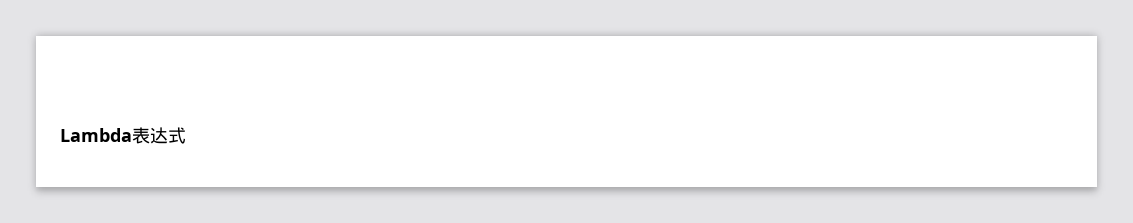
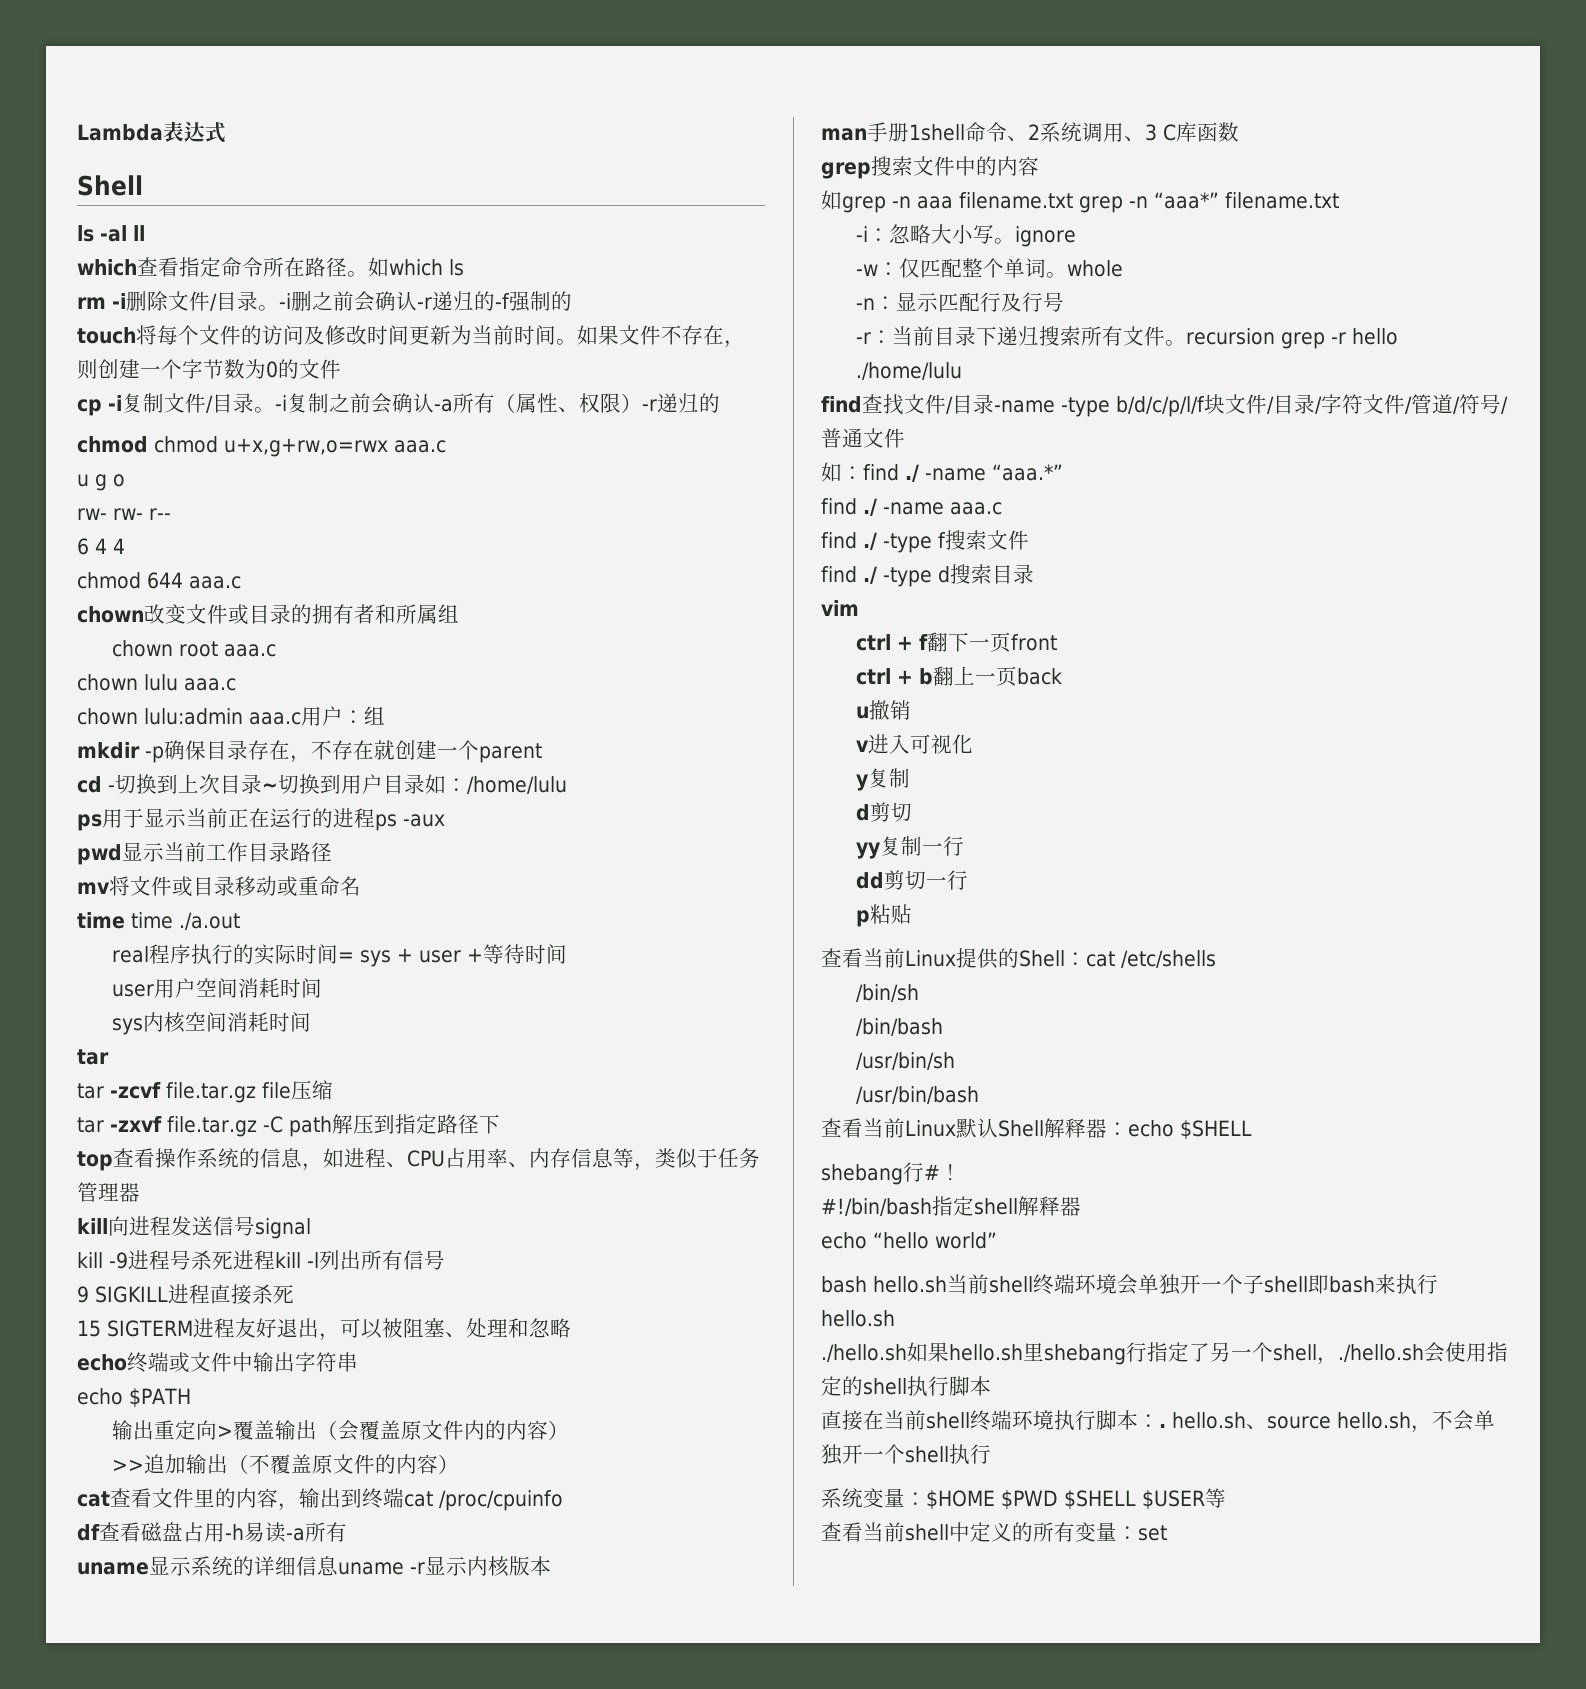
(186, 135) none -> [77,175,143,196] [77,225,145,242] [77,257,464,277] [77,291,572,312] [77,325,745,348] [77,359,341,379] [77,393,720,416] [77,436,446,457] [77,474,125,491] [77,508,171,520] [77,538,125,555] [77,572,241,589] [77,604,459,625] [111,640,276,657] [77,674,236,691] [77,706,385,726] [77,740,542,763] [77,774,567,794] [77,808,445,831] [77,842,332,865] [77,876,361,897] [77,912,240,930] [111,944,567,967] [111,978,322,998] [111,1012,311,1035] [77,1049,109,1065] [77,1080,333,1103] [77,1114,500,1137] [77,1148,760,1171] [77,1182,140,1202] [77,1216,311,1239] [77,1250,445,1270] [77,1284,294,1305] [77,1318,571,1341] [77,1352,358,1373] [77,1388,191,1408] [111,1420,569,1441] [111,1454,459,1474] [77,1488,563,1511] [77,1522,347,1543] [77,1556,551,1577] [821,122,1239,142] [821,156,1039,179] [821,190,1339,213] [855,224,1076,247] [855,258,1123,278] [855,292,1064,312] [855,326,1398,349] [855,362,962,380] [821,394,1508,417] [821,428,905,448] [821,462,1063,482] [821,498,1002,516] [821,530,1029,553] [821,564,1034,587] [821,600,859,616] [855,632,1057,652] [855,666,1062,686] [855,700,911,720] [855,734,973,754] [855,768,910,791] [855,802,912,822] [855,836,964,859] [855,870,968,890] [855,904,912,927] [821,948,1216,969] [855,984,919,1002] [855,1018,943,1036] [855,1052,955,1070] [855,1086,979,1104] [821,1118,1252,1140] [821,1162,961,1185] [821,1196,1081,1216] [821,1232,997,1249] [821,1274,1438,1295] [821,1310,895,1327] [821,1342,1508,1365] [821,1376,991,1397] [821,1410,1495,1433] [821,1444,991,1465] [821,1488,1226,1510] [821,1522,1167,1542] // Shell // ls -al ll // which查看指定命令所在路径。如which ls // rm -i删除文件/目录。-i删之前会确认-r递归的-f强制的 // touch将每个文件的访问及修改时间更新为当前时间。如果文件不存在，则创建一个字节数为0的文件 // cp -i复制文件/目录。-i复制之前会确认-a所有（属性、权限）-r递归的 // chmod chmod u+x,g+rw,o=rwx aaa.c // u g o // rw- rw- r-- // 6 4 4 // chmod 644 aaa.c // chown改变文件或目录的拥有者和所属组 // chown root aaa.c // chown lulu aaa.c // chown lulu:admin aaa.c用户：组 // mkdir -p确保目录存在，不存在就创建一个parent // cd -切换到上次目录~切换到用户目录如：/home/lulu // ps用于显示当前正在运行的进程ps -aux // pwd显示当前工作目录路径 // mv将文件或目录移动或重命名 // time time ./a.out // real程序执行的实际时间= sys + user +等待时间 // user用户空间消耗时间 // sys内核空间消耗时间 // tar // tar -zcvf file.tar.gz file压缩 // tar -zxvf file.tar.gz -C path解压到指定路径下 // top查看操作系统的信息，如进程、CPU占用率、内存信息等，类似于任务管理器 // kill向进程发送信号signal // kill -9进程号杀死进程kill -l列出所有信号 // 9 SIGKILL进程直接杀死 // 15 SIGTERM进程友好退出，可以被阻塞、处理和忽略 // echo终端或文件中输出字符串 // echo $PATH // 输出重定向>覆盖输出（会覆盖原文件内的内容） // >>追加输出（不覆盖原文件的内容） // cat查看文件里的内容，输出到终端cat /proc/cpuinfo // df查看磁盘占用-h易读-a所有 // uname显示系统的详细信息uname -r显示内核版本 // man手册1shell命令、2系统调用、3 C库函数 // grep搜索文件中的内容 // 如grep -n aaa filename.txt grep -n “aaa*” filename.txt // -i：忽略大小写。ignore // -w：仅匹配整个单词。whole // -n：显示匹配行及行号 // -r：当前目录下递归搜索所有文件。recursion grep -r hello ./home/lulu // find查找文件/目录-name -type b/d/c/p/l/f块文件/目录/字符文件/管道/符号/普通文件 // 如：find ./ -name “aaa.*” // find ./ -name aaa.c // find ./ -type f搜索文件 // find ./ -type d搜索目录 // vim // ctrl + f翻下一页front // ctrl + b翻上一页back // u撤销 // v进入可视化 // y复制 // d剪切 // yy复制一行 // dd剪切一行 // p粘贴 // 查看当前Linux提供的Shell：cat /etc/shells // /bin/sh // /bin/bash // /usr/bin/sh // /usr/bin/bash // 查看当前Linux默认Shell解释器：echo $SHELL // shebang行#！ // #!/bin/bash指定shell解释器 // echo “hello world” // bash hello.sh当前shell终端环境会单独开一个子shell即bash来执行hello.sh // ./hello.sh如果hello.sh里shebang行指定了另一个shell，./hello.sh会使用指定的shell执行脚本 // 直接在当前shell终端环境执行脚本：. hello.sh、source hello.sh，不会单独开一个shell执行 // 系统变量：$HOME $PWD $SHELL $USER等 // 查看当前shell中定义的所有变量：set

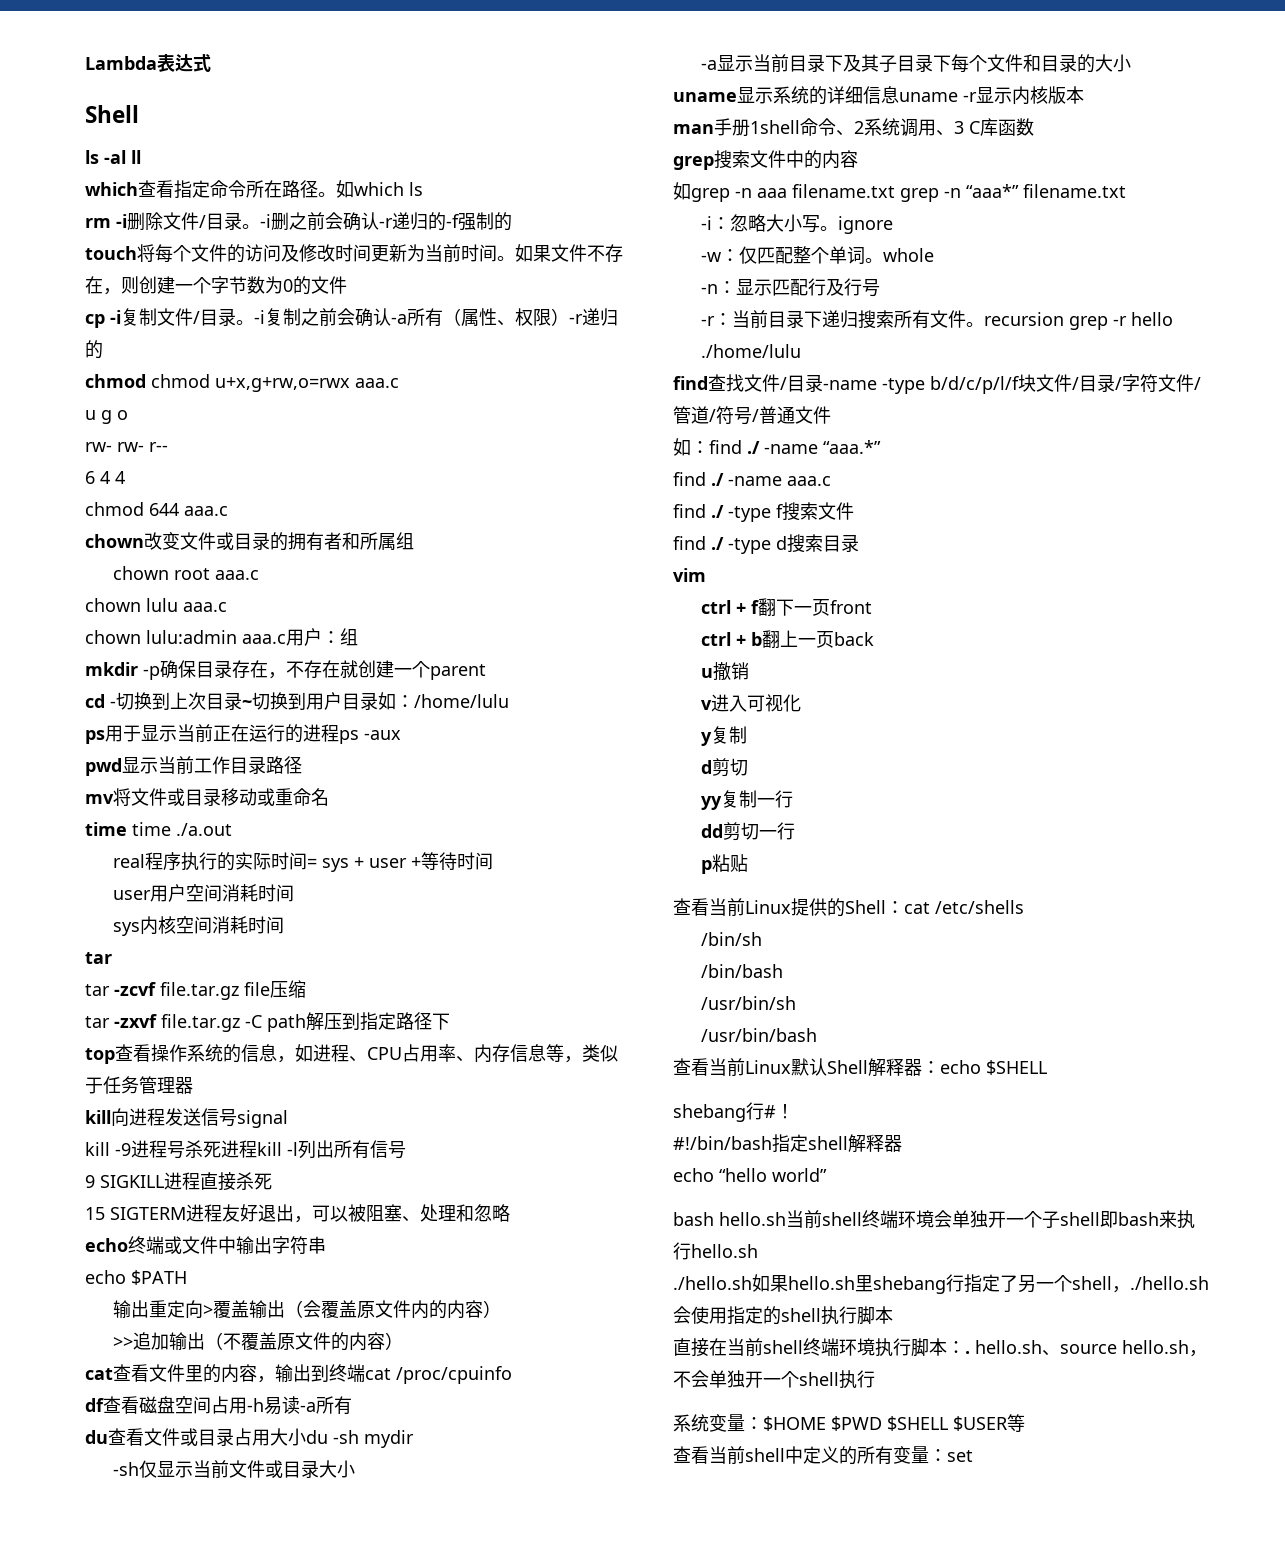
(183, 1531) none -> [175,1396,211,1414] 空间
(347, 1532) none -> [85,1428,414,1448] [113,1460,356,1478] [701,54,1132,73] // du查看文件或目录占用大小du -sh mydir // -sh仅显示当前文件或目录大小 // -a显示当前目录下及其子目录下每个文件和目录的大小

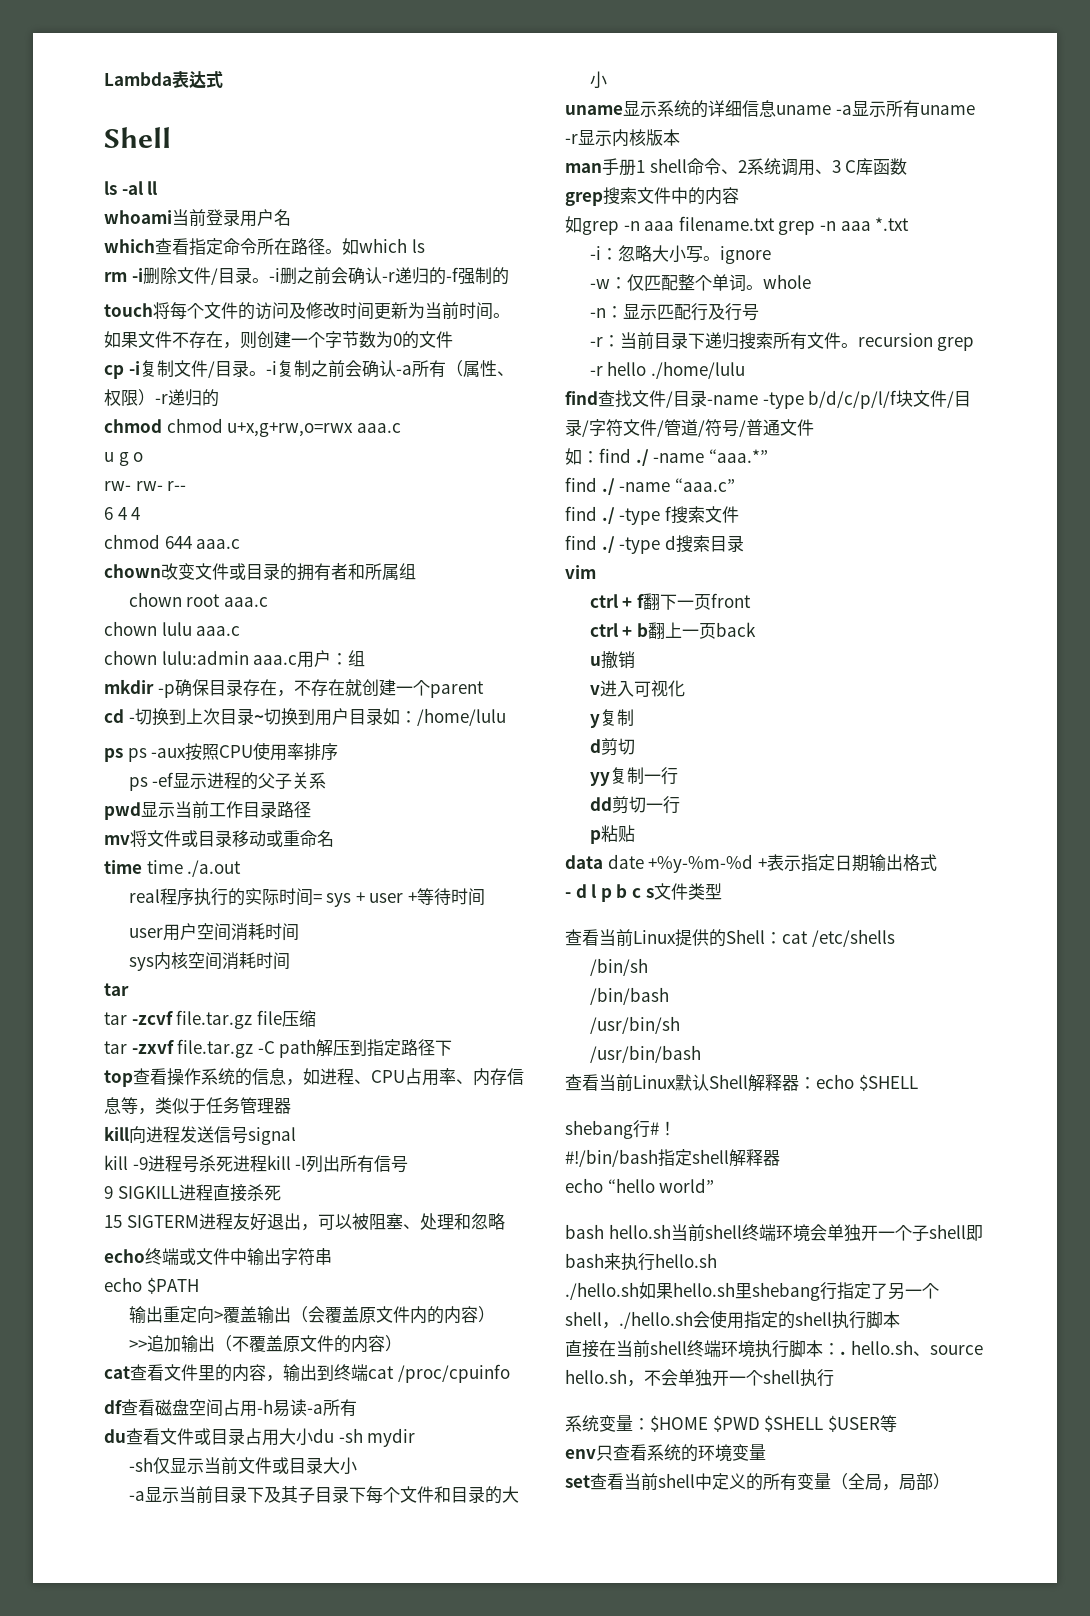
(141, 157) none -> [104,209,291,227] // whoami当前登录用户名
[105,724,401,744] 用于显示当前正在运行的进程ps -aux -> [127,742,339,762] [128,772,327,791] ps -aux按照CPU使用率排序 // ps -ef显示进程的父子关系
(958, 97) none -> [835,100,975,118] -a显示所有uname
[750,120,800,134] 1shell -> [636,158,687,173] 1 shell
[966,184,1126,198] “aaa*” filename.txt -> [840,217,910,231] aaa *.txt
[787,476,831,486] aaa.c -> [674,478,735,492] “aaa.c”
(749, 863) none -> [565,854,937,873] [565,883,722,902] // data date +%y-%m-%d +表示指定日期输出格式 // - d l p b c s文件类型
(1025, 1423) none -> [565,1444,766,1462] [565,1475,590,1488] env只查看系统的环境变量 // set
[929,1449,973,1462] ：set -> [831,1473,950,1491] （全局，局部）

